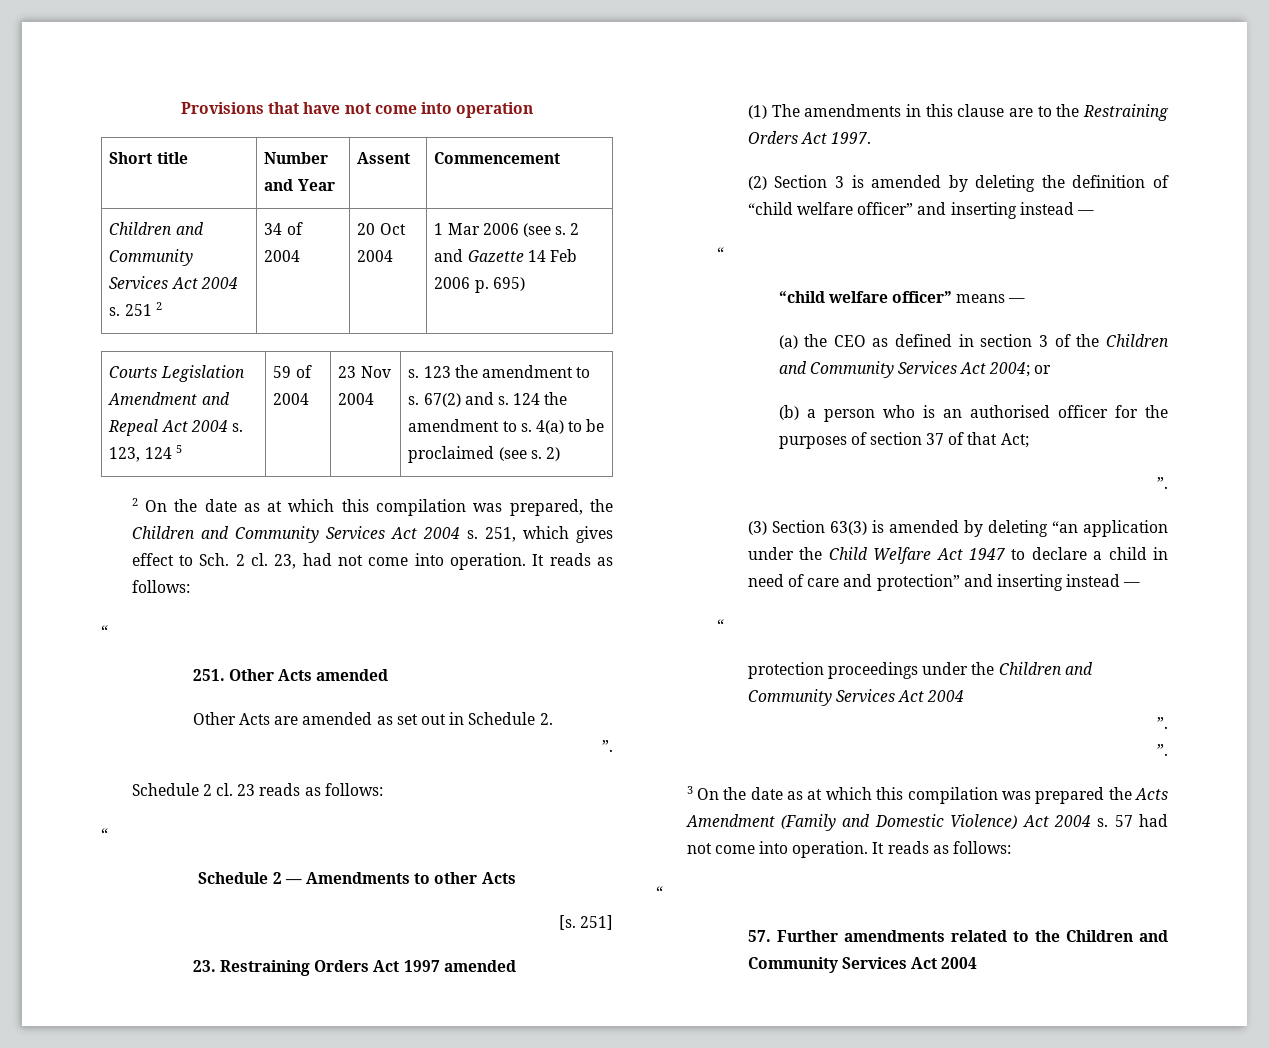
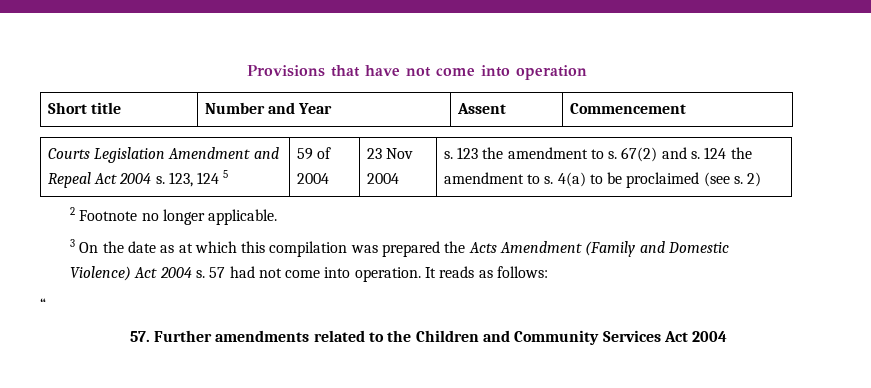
[109,222,204,235] [109,249,194,266] [109,276,238,290] [109,302,162,316] [264,222,303,235] [264,250,301,262] [357,223,406,235] [357,250,394,262] [434,223,580,237] [434,249,577,262] [434,277,525,293] // Children and Community Services Act 2004 s. 251 2 | 34 of 2004 | 20 Oct 2004 | 1 Mar 2006 (see s. 2 and Gazette 14 Feb 2006 p. 695) -> (686, 108) none
[144,499,613,516] [131,526,613,543] [131,553,613,570] [131,580,190,593] [101,625,108,637] [192,669,389,681] [192,712,553,725] [602,740,613,752] [131,783,383,796] [101,828,108,840] [198,872,516,884] [558,915,613,930] [192,960,516,976] [747,104,1169,121] [747,131,872,144] [747,175,1169,192] [747,202,1095,219] [717,247,725,259] [778,291,1026,303] [778,334,1169,349] [778,361,1052,378] [778,405,1168,422] [778,432,1029,449] [1157,477,1168,489] [747,520,1168,537] [747,547,1169,564] [747,574,1141,591] [717,619,725,631] [747,662,1093,679] [747,689,965,706] [1157,717,1168,729] [1157,744,1168,756] On the date as at which this compilation was prepared, the Children and Community Services Act 2004 s. 251, which gives effect to Sch. 2 cl. 23, had not come into operation. It reads as follows: // “ // 251. Other Acts amended // Other Acts are amended as set out in Schedule 2. // ”. // Schedule 2 cl. 23 reads as follows: // “ // Schedule 2 — Amendments to other Acts // [s. 251] // 23. Restraining Orders Act 1997 amended // (1) The amendments in this clause are to the Restraining Orders Act 1997. // (2) Section 3 is amended by deleting the definition of “child welfare officer” and inserting instead — // “ // “child welfare officer” means — // (a) the CEO as defined in section 3 of the Children and Community Services Act 2004; or // (b) a person who is an authorised officer for the purposes of section 37 of that Act; // ”. // (3) Section 63(3) is amended by deleting “an application under the Child Welfare Act 1947 to declare a child in need of care and protection” and inserting instead — // “ // protection proceedings under the Children and Community Services Act 2004 // ”. // ”. -> [79,209,278,225] Footnote no longer applicable.

